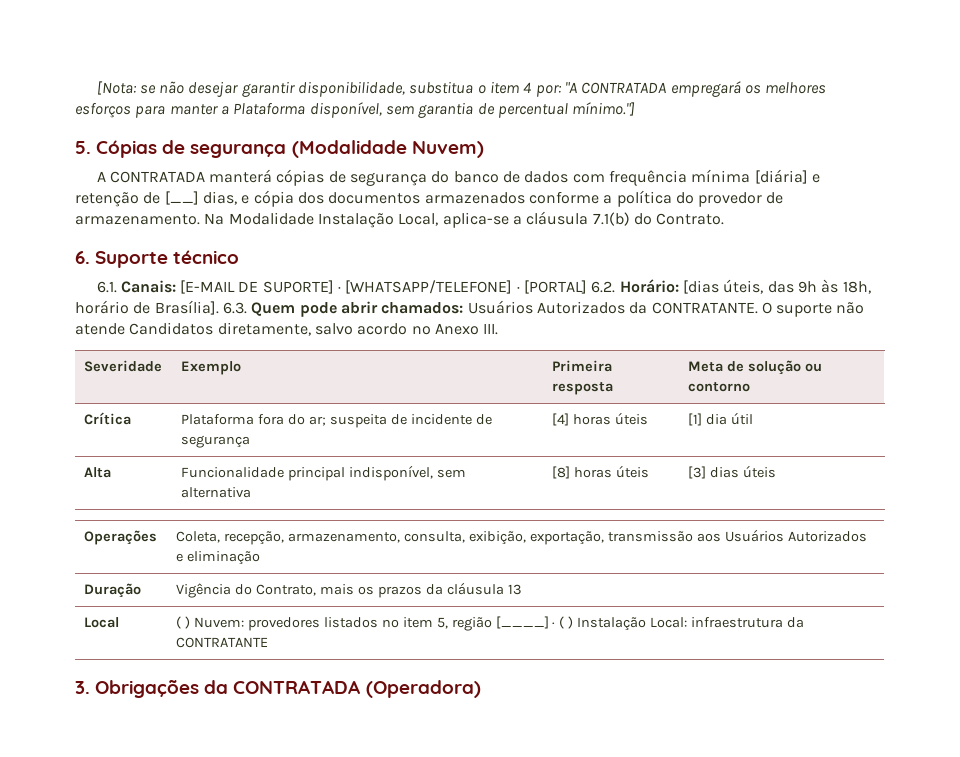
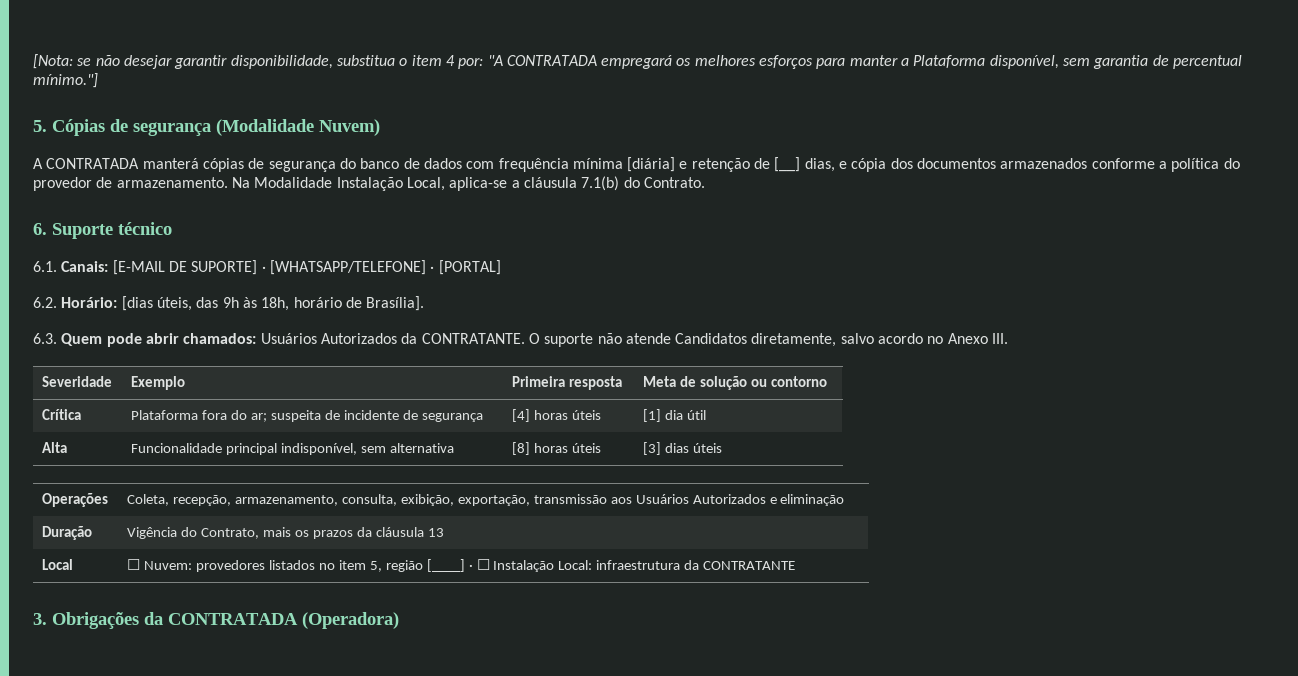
(588, 287) none -> (501, 267) //
(219, 307) none -> (425, 303) //
[176,616,191,629] ( ) -> [127,559,141,570] ☐
[559,616,574,629] ( ) -> [476,559,490,570] ☐

